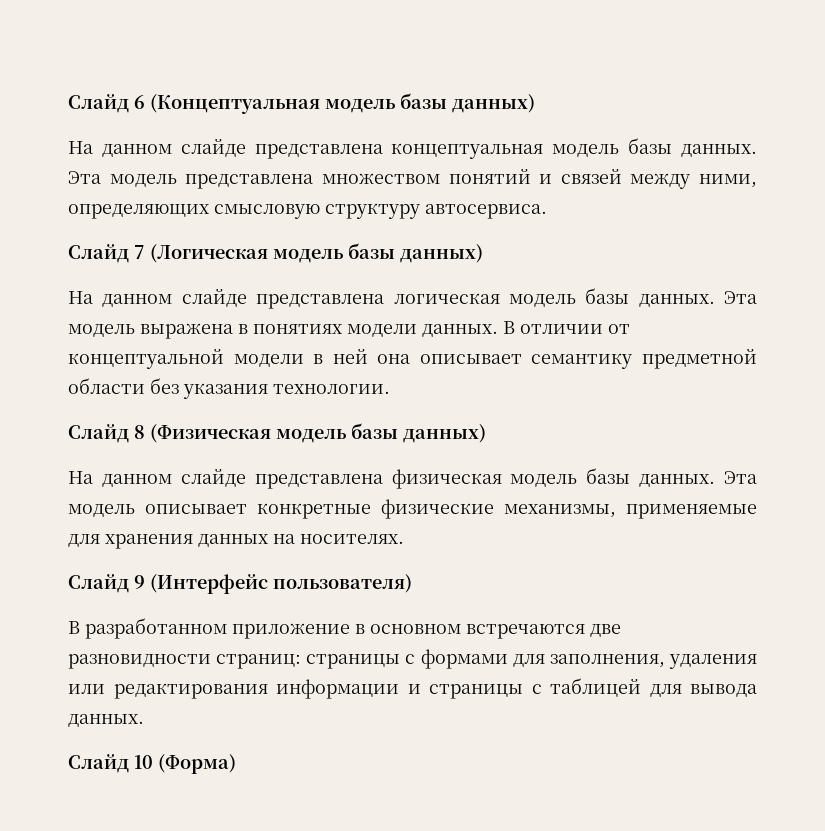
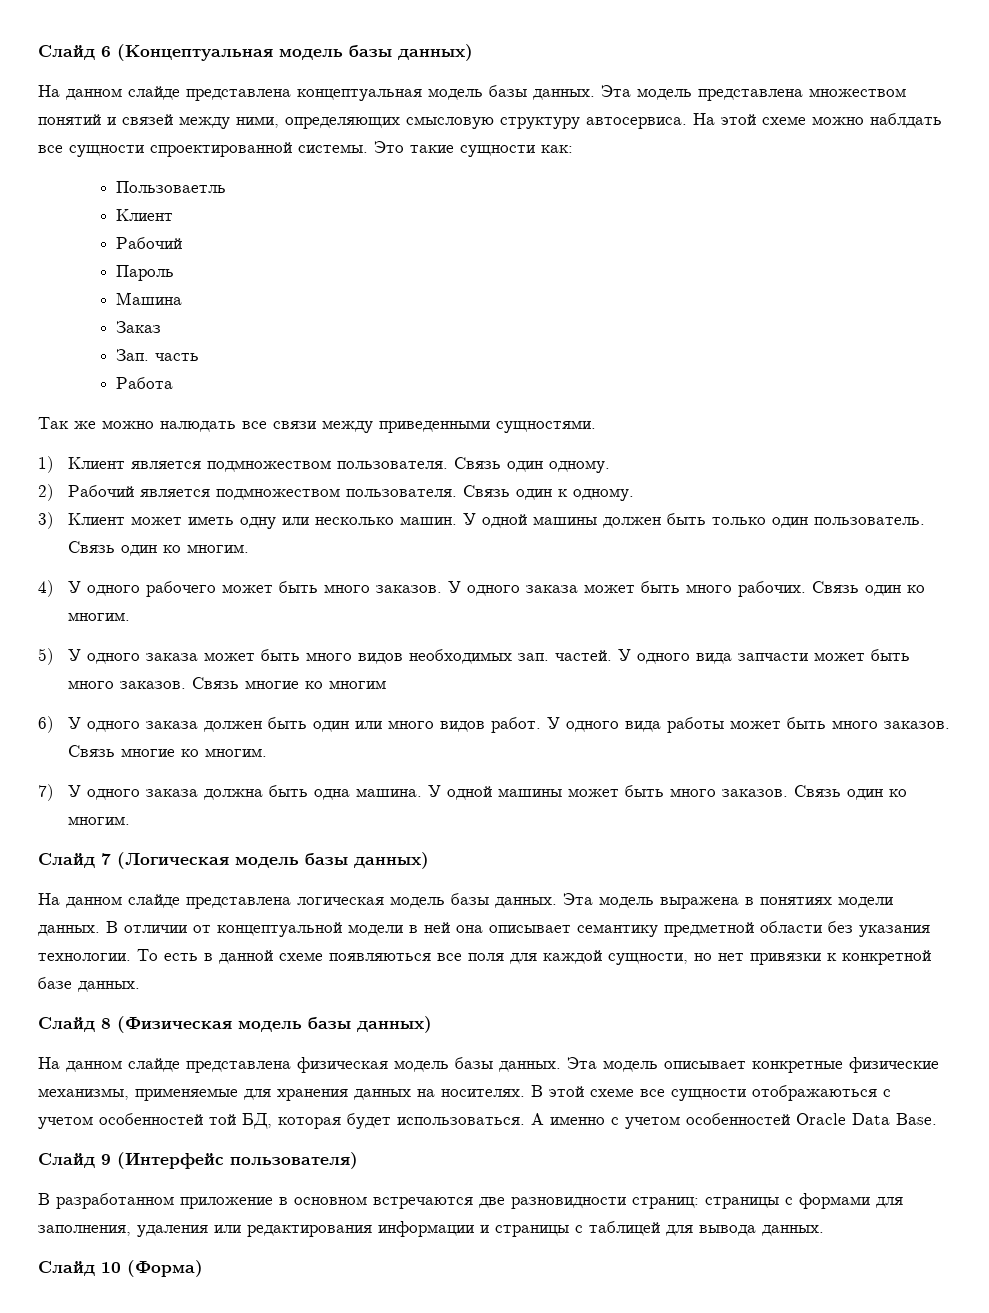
(547, 211) none -> [693,113,942,128] [38,141,573,157] [115,181,226,193] [115,209,173,221] [115,237,182,249] [115,265,174,281] [115,292,182,305] [115,321,161,333] [115,349,199,361] [115,377,173,389] [38,417,596,433] [38,456,610,473] [38,484,634,501] [38,512,925,529] [67,541,249,556] [38,580,925,597] [67,612,130,621] [38,648,910,665] [67,677,386,689] [38,716,950,733] [67,745,267,757] [38,784,907,801] [67,816,130,825] На этой схеме можно наблдать все сущности спроектированной системы. Это такие сущности как: // Пользоваетль // Клиент // Рабочий // Пароль // Машина // Заказ // Зап. часть // Работа // Так же можно налюдать все связи между приведенными сущностями. // 1) Клиент является подмножеством пользователя. Связь один одному. // 2) Рабочий является подмножеством пользователя. Связь один к одному. // 3) Клиент может иметь одну или несколько машин. У одной машины должен быть только один пользователь. Связь один ко многим. // 4) У одного рабочего может быть много заказов. У одного заказа может быть много рабочих. Связь один ко многим. // 5) У одного заказа может быть много видов необходимых зап. частей. У одного вида запчасти может быть много заказов. Связь многие ко многим // 6) У одного заказа должен быть один или много видов работ. У одного вида работы может быть много заказов. Связь многие ко многим. // 7) У одного заказа должна быть одна машина. У одной машины может быть много заказов. Связь один ко многим.
(390, 389) none -> [137,949,931,965] [38,977,140,992] То есть в данной схеме появляються все поля для каждой сущности, но нет привязки к конкретной базе данных.
(404, 539) none -> [531,1085,891,1101] [38,1113,937,1129] В этой схеме все сущности отображаються с учетом особенностей той БД, которая будет использоваться. А именно с учетом особенностей Oracle Data Base.

